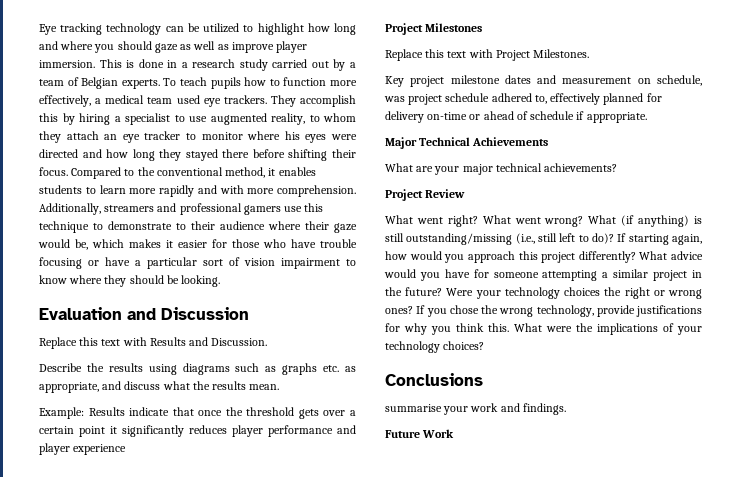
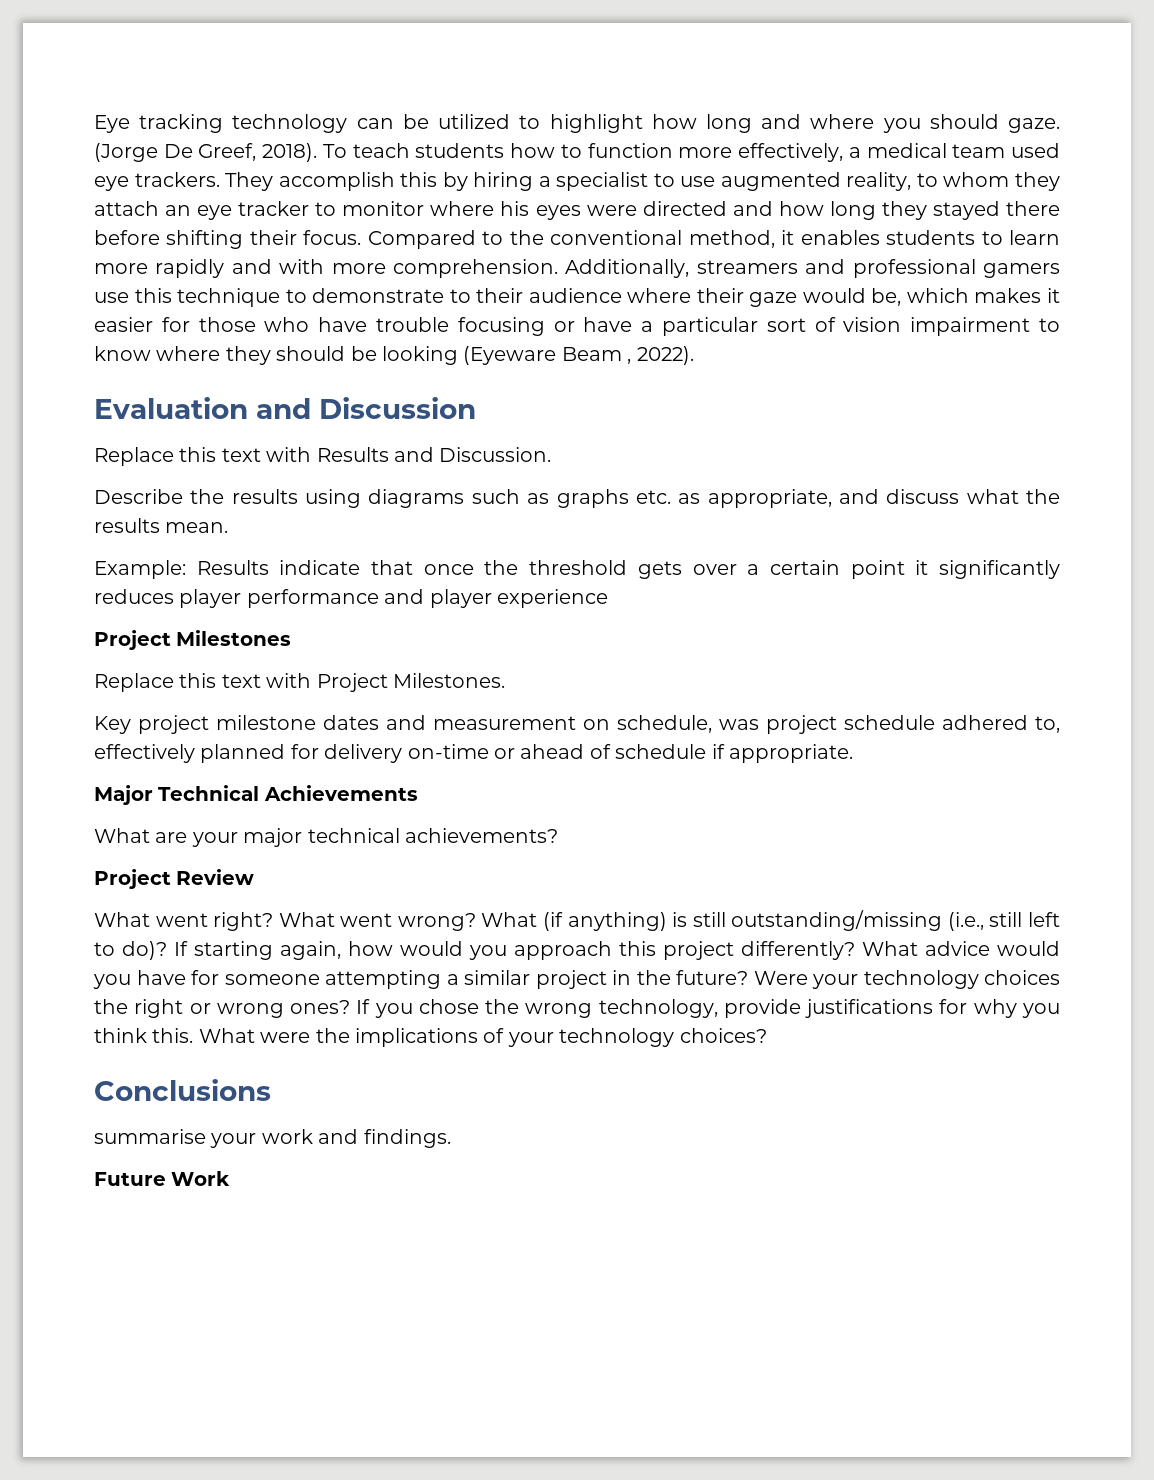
[154,41,308,53] [39,59,357,71] [39,77,160,89] gaze as well as improve player immersion. This is done in a research study carried out by a team of Belgian experts. -> [1007,118,1060,133] [94,143,318,162] gaze. (Jorge De Greef, 2018).
[210,77,241,89] pupils -> [415,143,505,158] students
[181,275,221,287] looking. -> [382,346,694,365] looking (Eyeware Beam , 2022).

